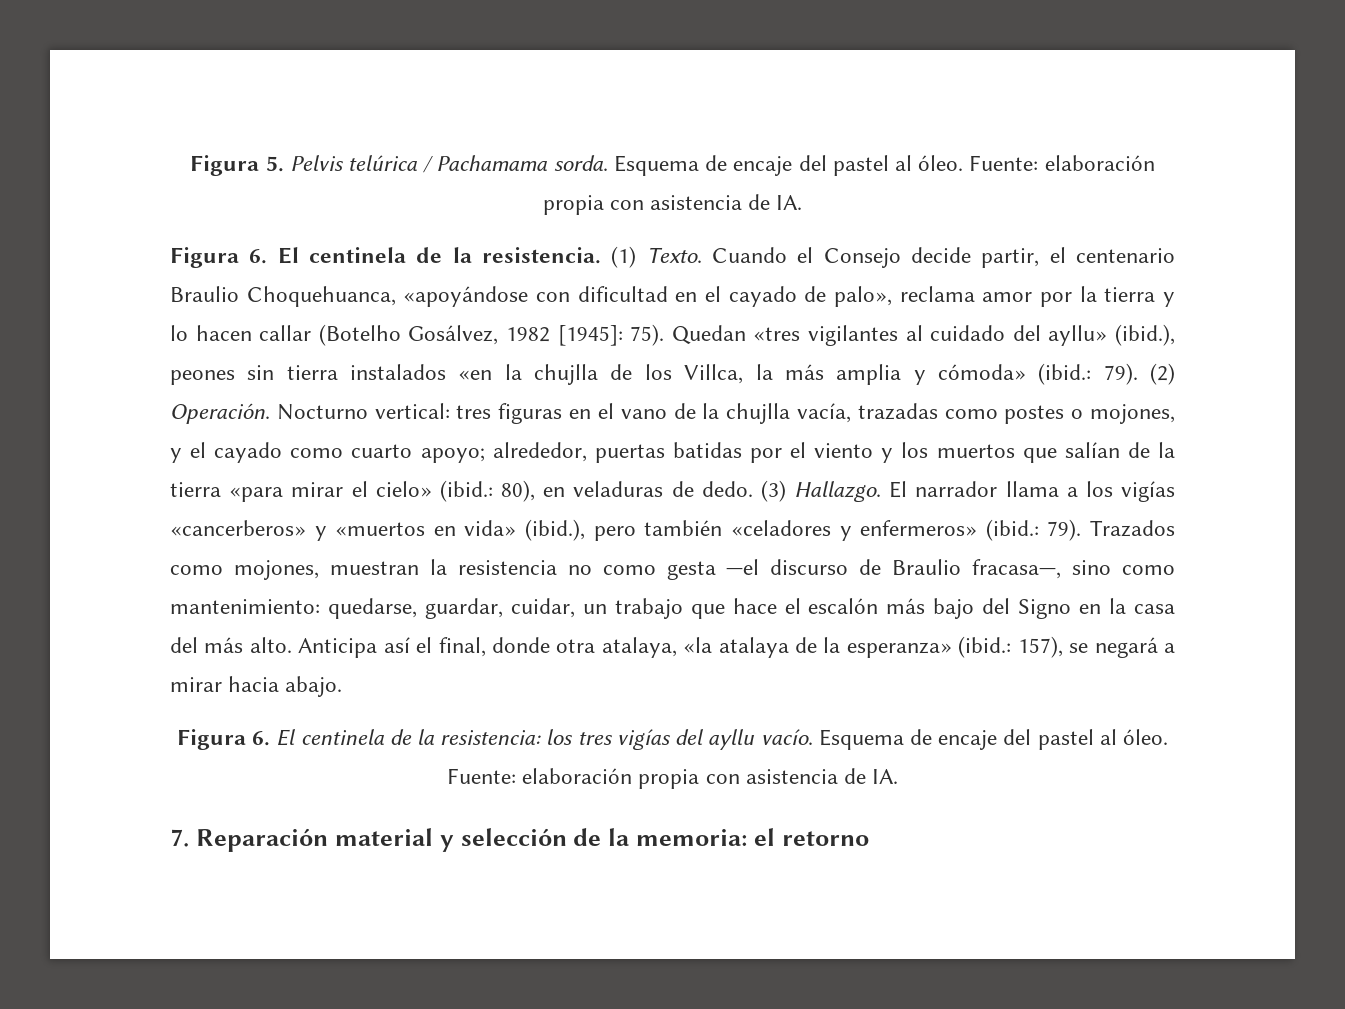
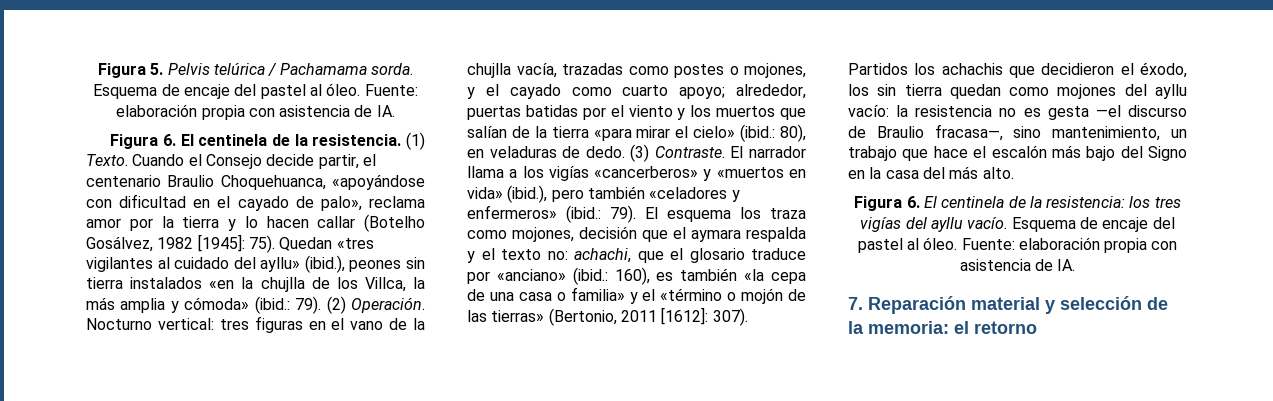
[793,481,881,502] Hallazgo. -> [654,146,725,158] Contraste.
[1090,520,1176,537] [170,560,419,580] Trazados como mojones, muestran -> [645,207,806,222] [467,226,806,242] [467,248,806,263] [467,267,806,285] [467,287,806,304] [467,307,748,326] [848,62,1187,78] [848,84,1187,99] [848,105,889,117] El esquema los traza como mojones, decisión que el aymara respalda y el texto no: achachi, que el glosario traduce por «anciano» (ibid.: 160), es también «la cepa de una casa o familia» y el «término o mojón de las tierras» (Bertonio, 2011 [1612]: 307). Partidos los achachis que decidieron el éxodo, los sin tierra quedan como mojones del ayllu vacío:
[602,565,656,575] como -> [1023,108,1041,117] es
[1122,565,1175,575] [170,598,575,619] como mantenimiento: quedarse, guardar, cuidar, -> [1052,126,1161,141] mantenimiento,
[298,636,1176,658] [170,676,343,697] Anticipa así el final, donde otra atalaya, «la atalaya de la esperanza» (ibid.: 157), se negará a mirar hacia abajo. -> (1014, 173) none

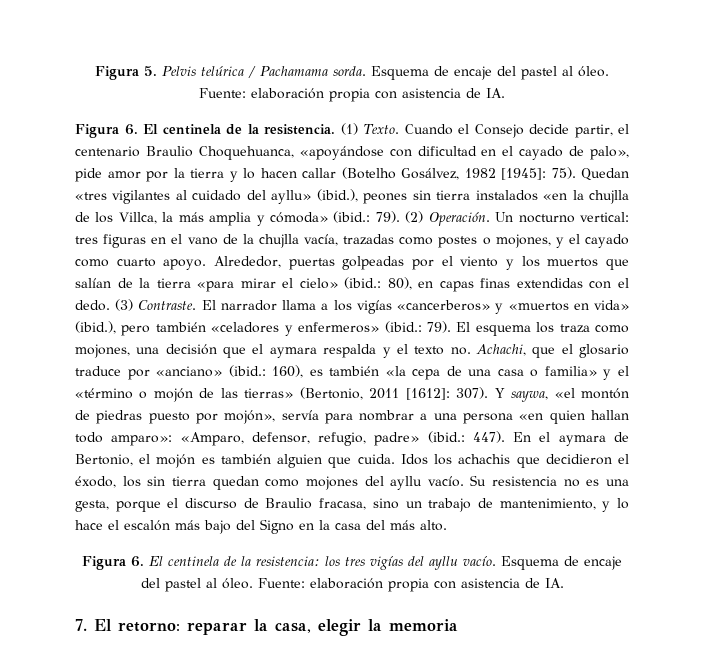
[369,196,425,208] reclama -> [75,168,102,182] pide
[86,318,152,330] Nocturno -> [495,212,575,223] Un nocturno
[679,84,806,99] [467,105,578,120] apoyo; alrededor, puertas batidas -> [163,256,405,270] apoyo. Alrededor, puertas golpeadas
[489,146,581,158] veladuras de -> [439,278,630,292] capas finas extendidas con el
(574, 234) none -> [136,347,160,354] una
[547,248,631,263] no: achachi, -> [450,344,526,356] no. Achachi,
[848,63,908,75] Partidos -> [494,388,629,402] [75,410,630,424] [75,431,629,446] [75,454,428,468] Y saywa, «el montón de piedras puesto por mojón», servía para nombrar a una persona «en quien hallan todo amparo»: «Amparo, defensor, refugio, padre» (ibid.: 447). En el aymara de Bertonio, el mojón es también alguien que cuida. Idos
[848,105,909,117] vacío: la -> [427,475,487,487] vacío. Su
[1047,105,1187,120] [848,124,1187,141] [848,146,929,161] gesta —el discurso de Braulio fracasa—, sino mantenimiento, un trabajo que -> [606,479,630,486] [75,498,629,512] una gesta, porque el discurso de Braulio fracasa, sino un trabajo de mantenimiento, y lo
[868,296,1168,314] [848,321,1037,334] Reparación material y selección de la memoria: el retorno -> [94,619,458,636] El retorno: reparar la casa, elegir la memoria

